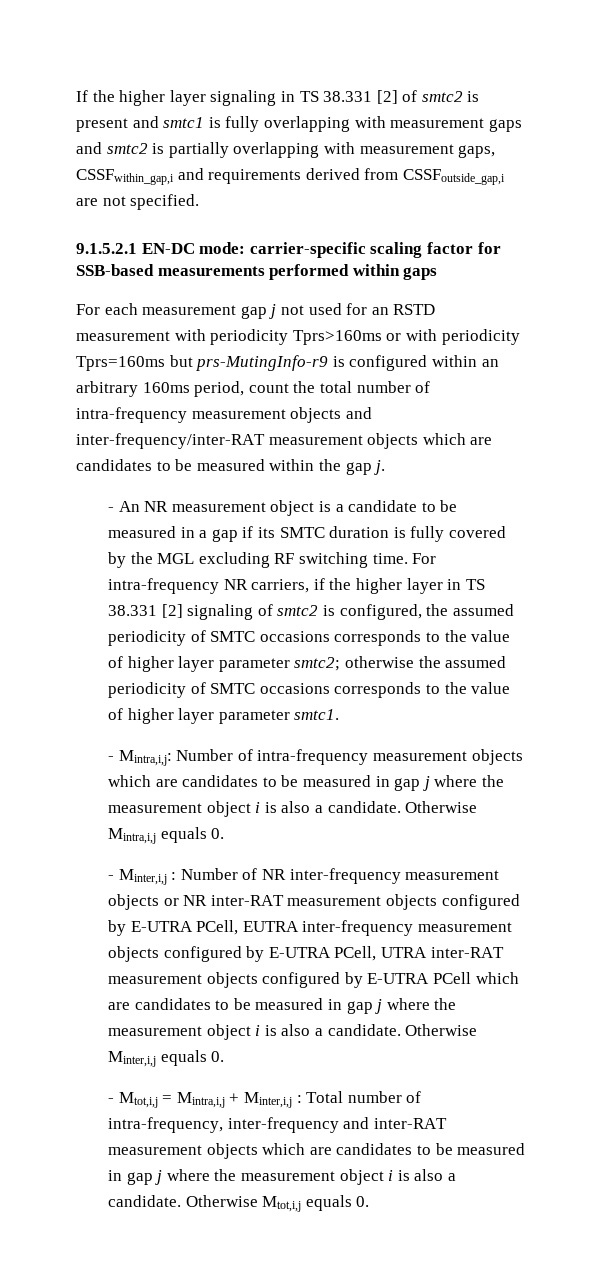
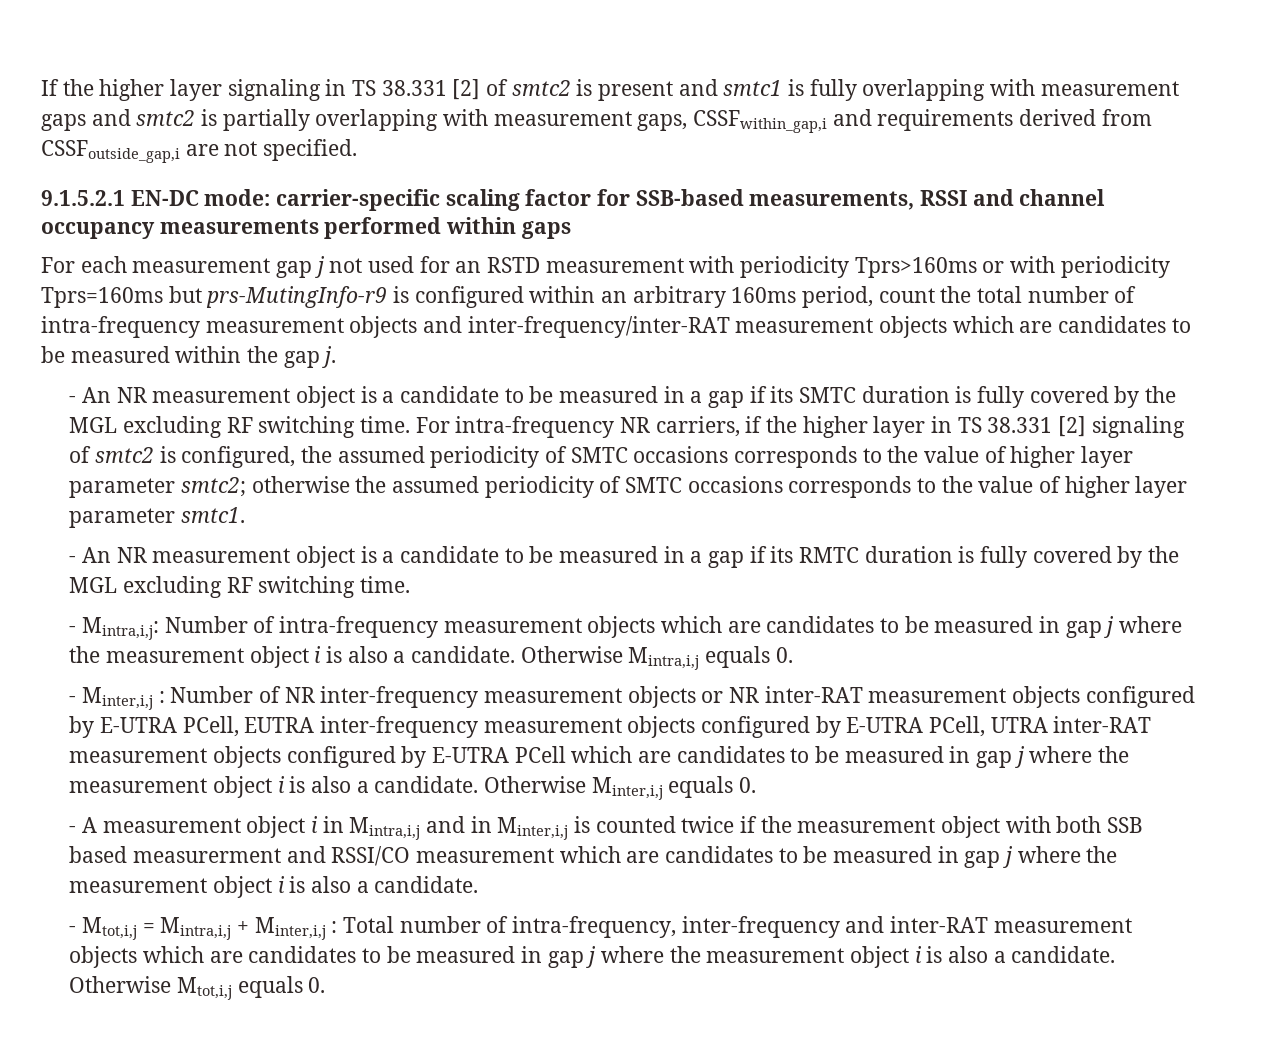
(154, 270) none -> [749,189,1106,210] [41,222,155,239] measurements, RSSI and channel occupancy
(340, 714) none -> [69,546,1180,568] [69,576,411,598] // - An NR measurement object is a candidate to be measured in a gap if its RMTC duration is fully covered by the MGL excluding RF switching time.
(225, 1056) none -> [69,816,1144,840] [69,846,1118,868] [69,876,479,898] // - A measurement object i in Mintra,i,j and in Minter,i,j is counted twice if the measurement object with both SSB based measurerment and RSSI/CO measurement which are candidates to be measured in gap j where the measurement object i is also a candidate.

